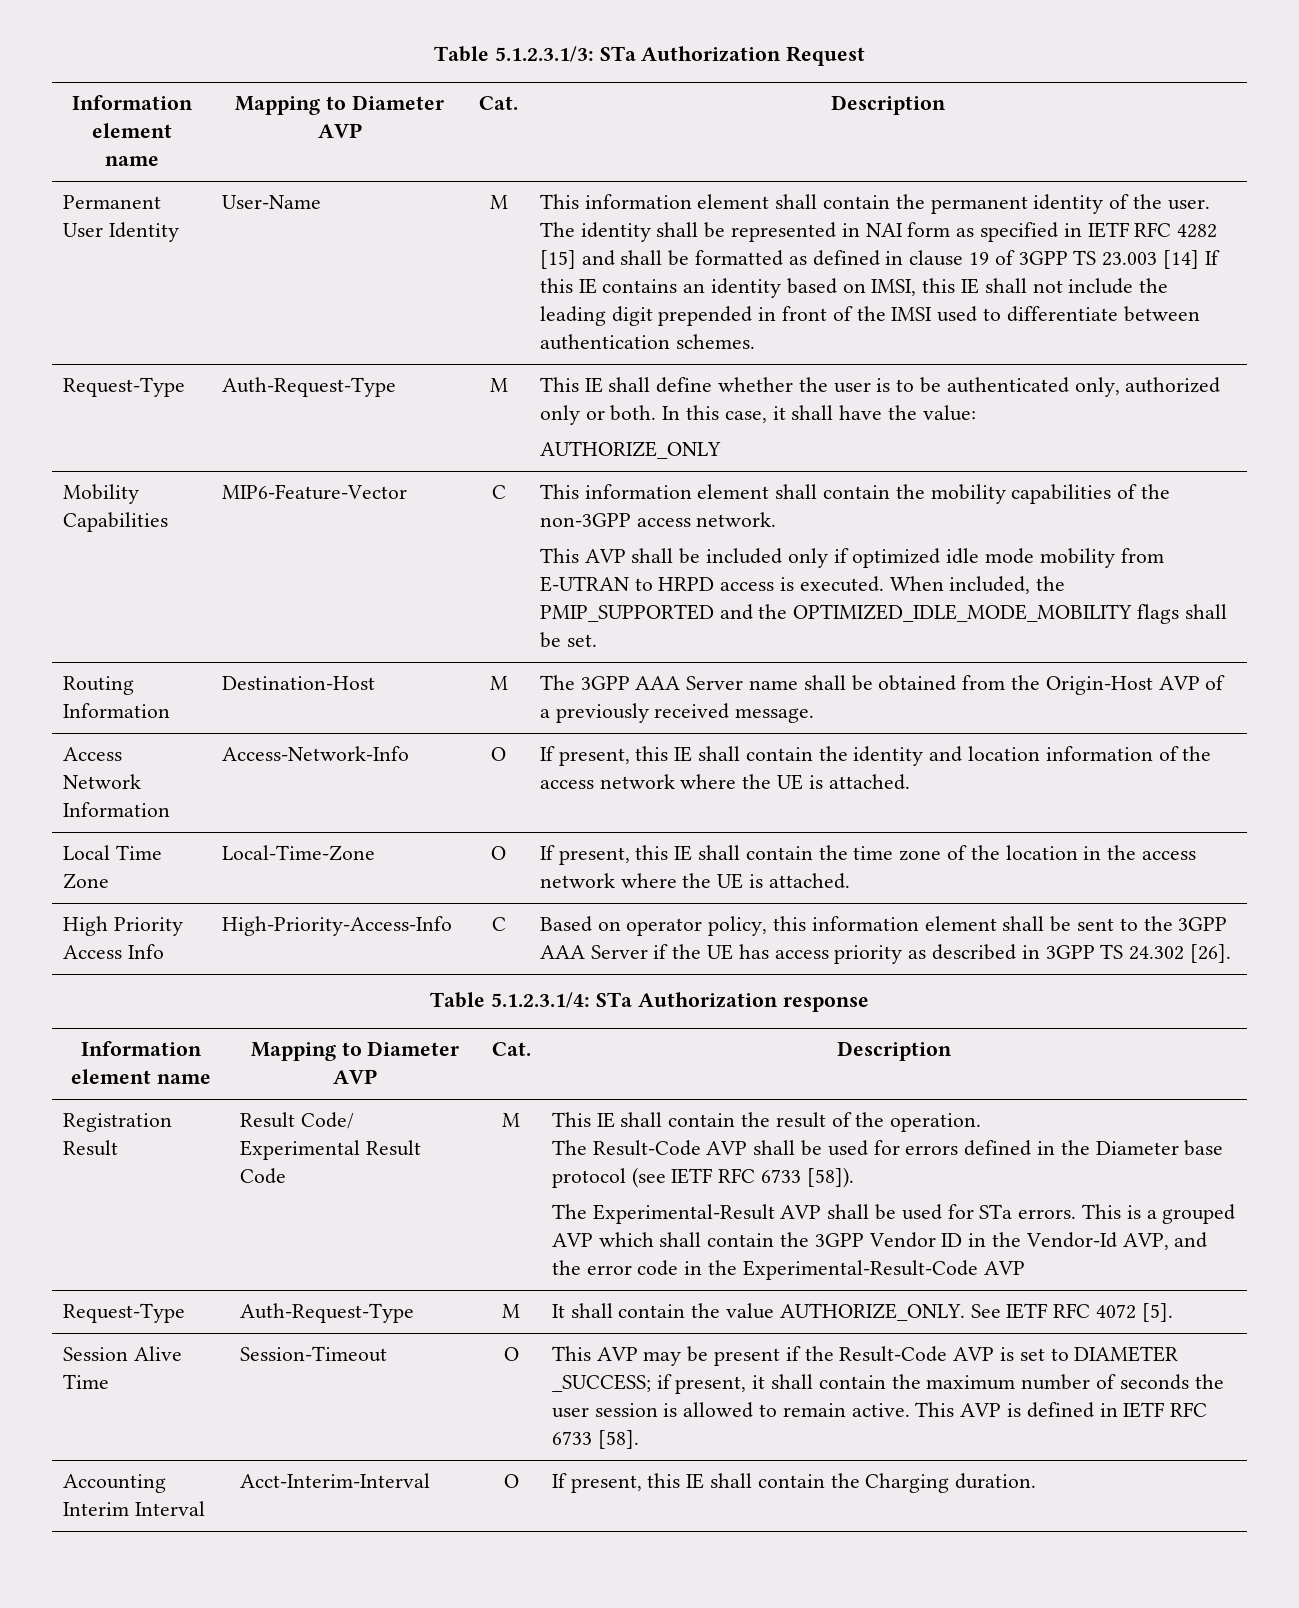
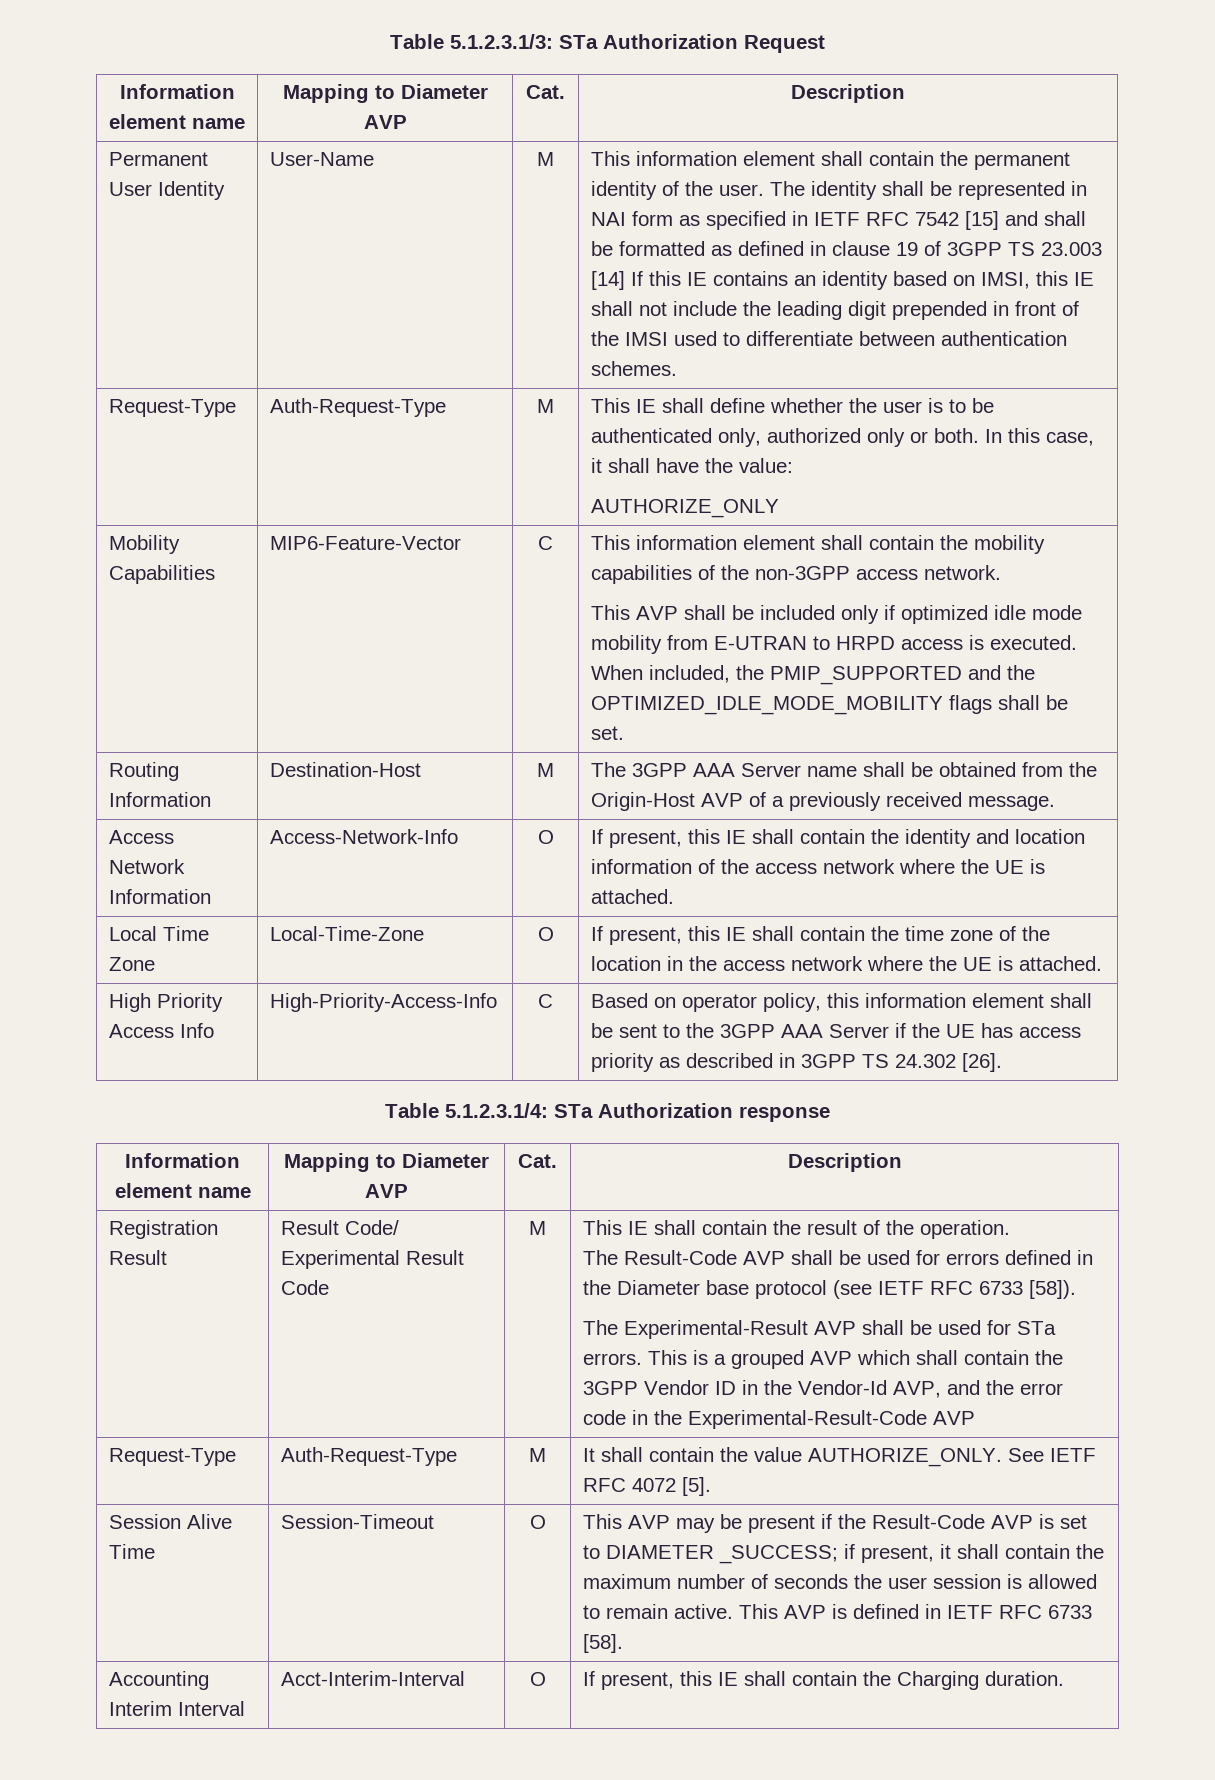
[1177,224,1218,238] 4282 -> [914,212,959,226] 7542

